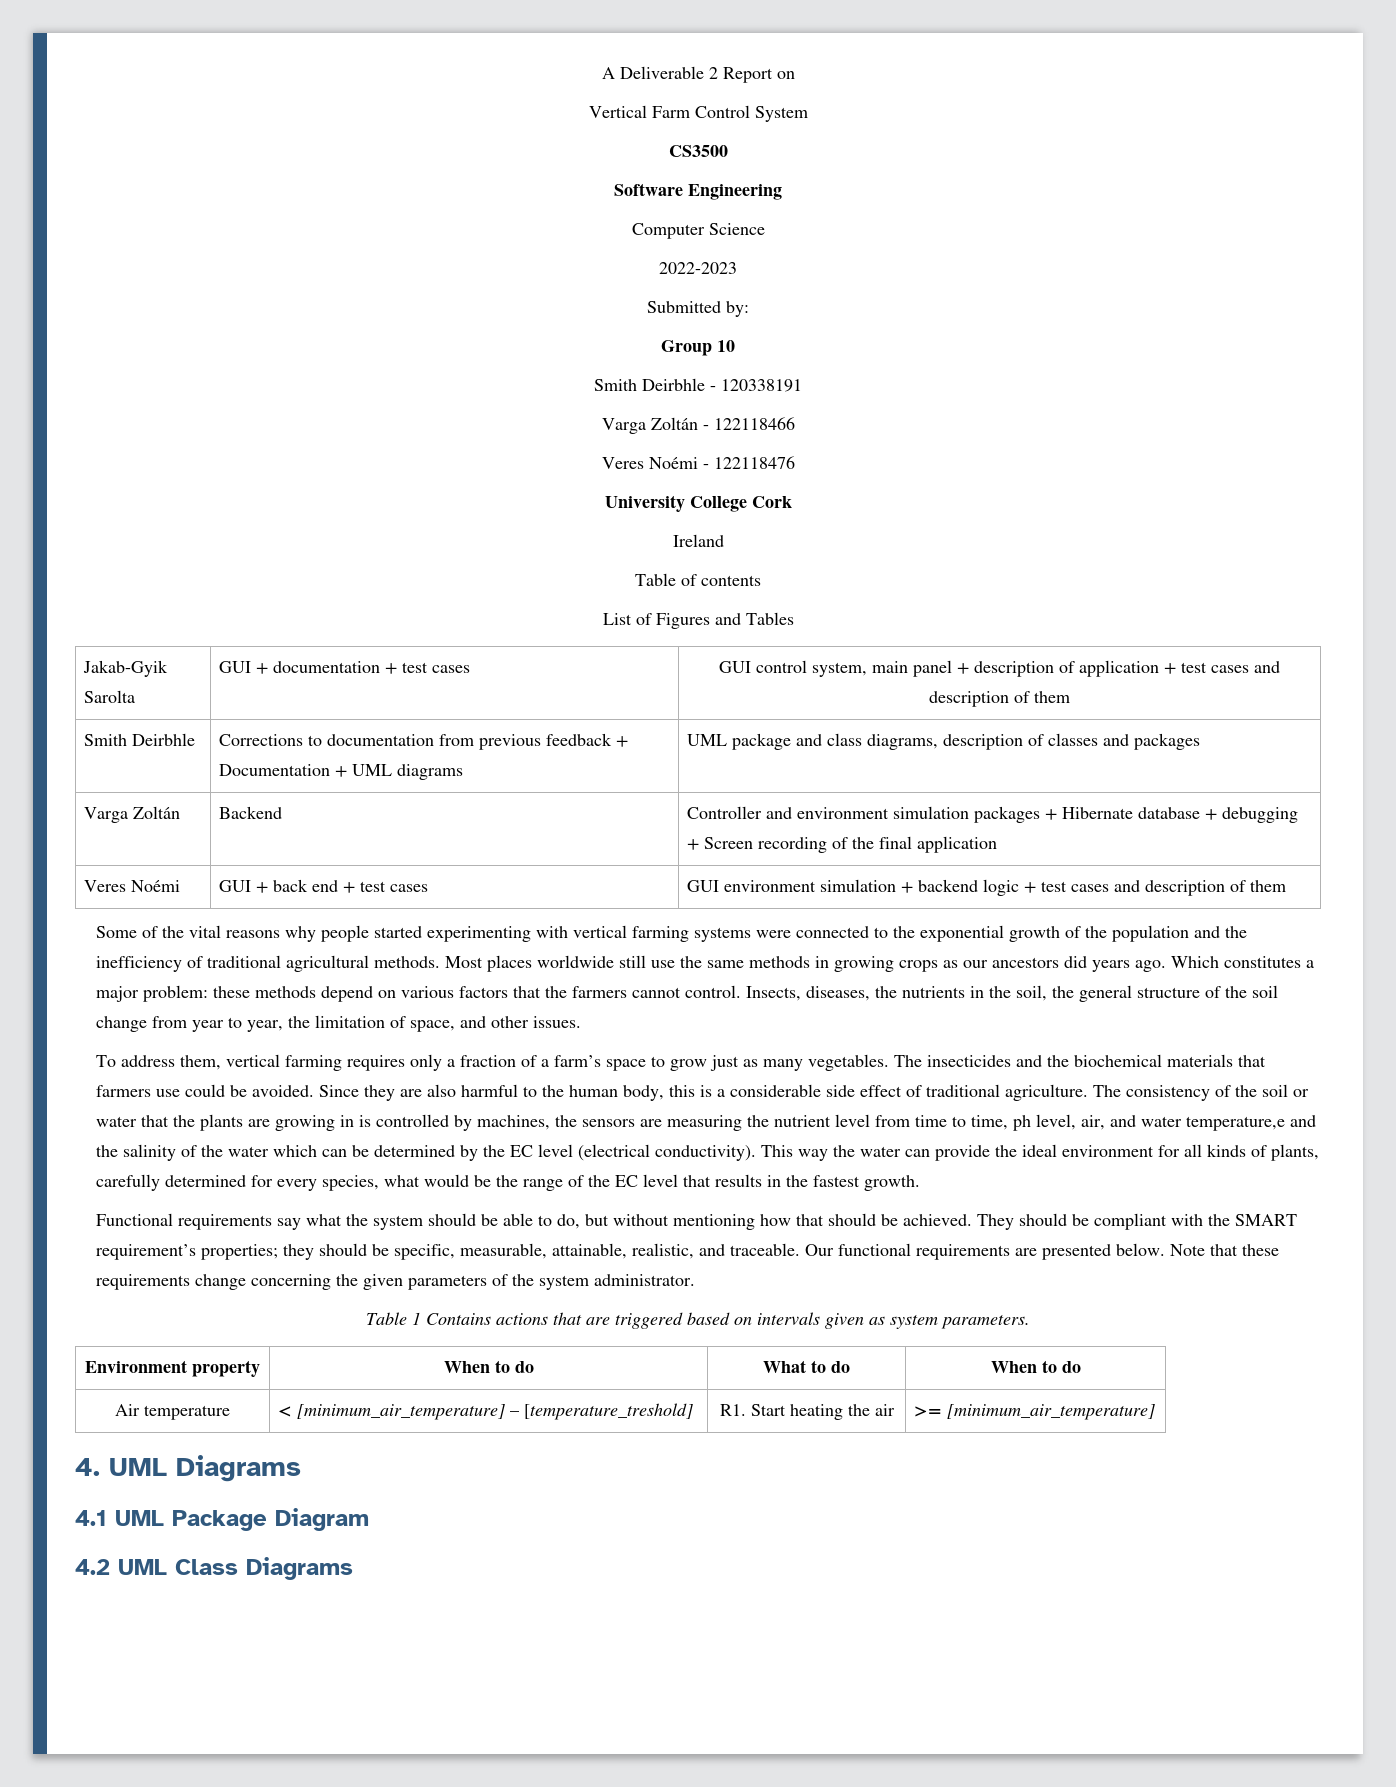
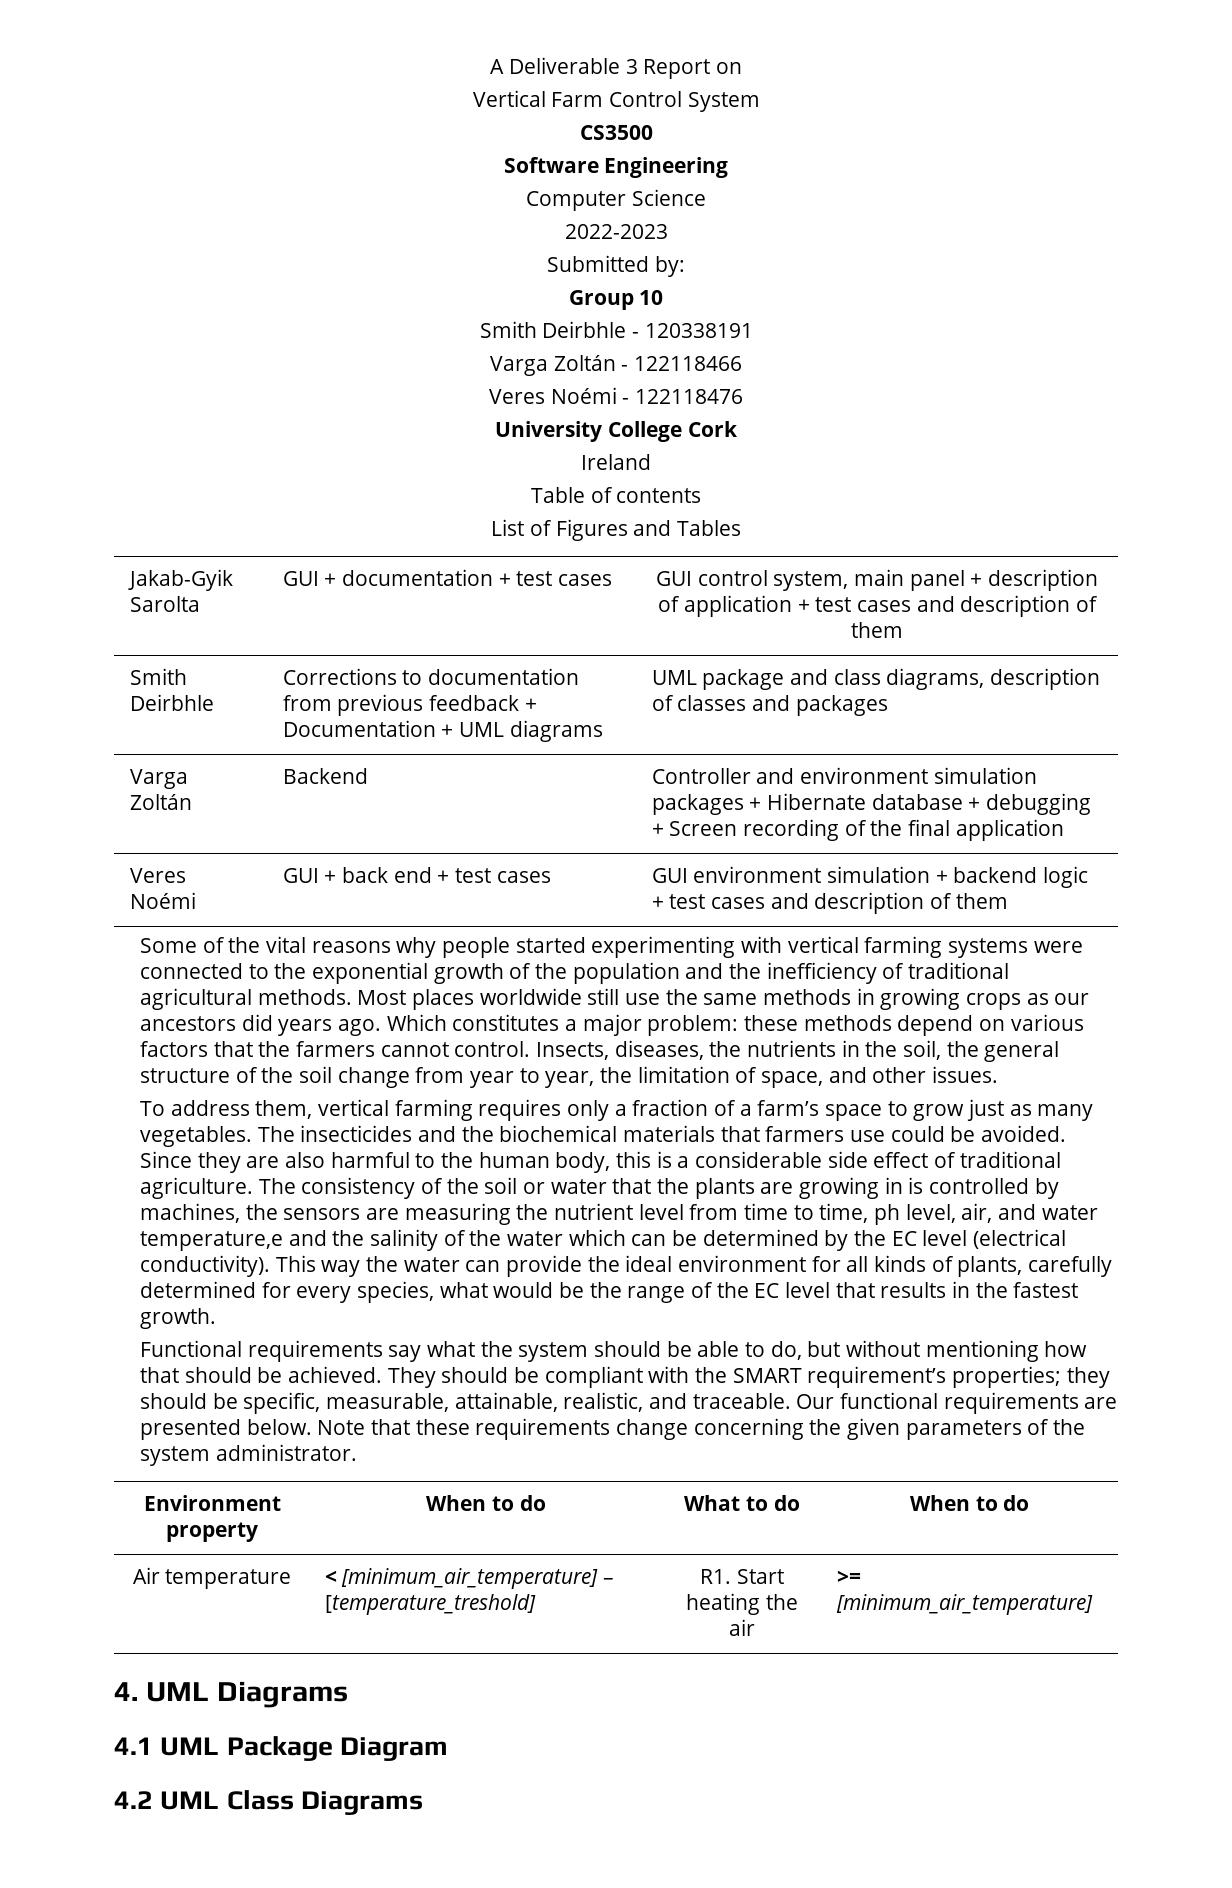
[708,67,718,79] 2 -> [625,59,638,74] 3
[366,1312,1030,1329] // Table 1 Contains actions that are triggered based on intervals given as system parameters. -> (357, 1452) none

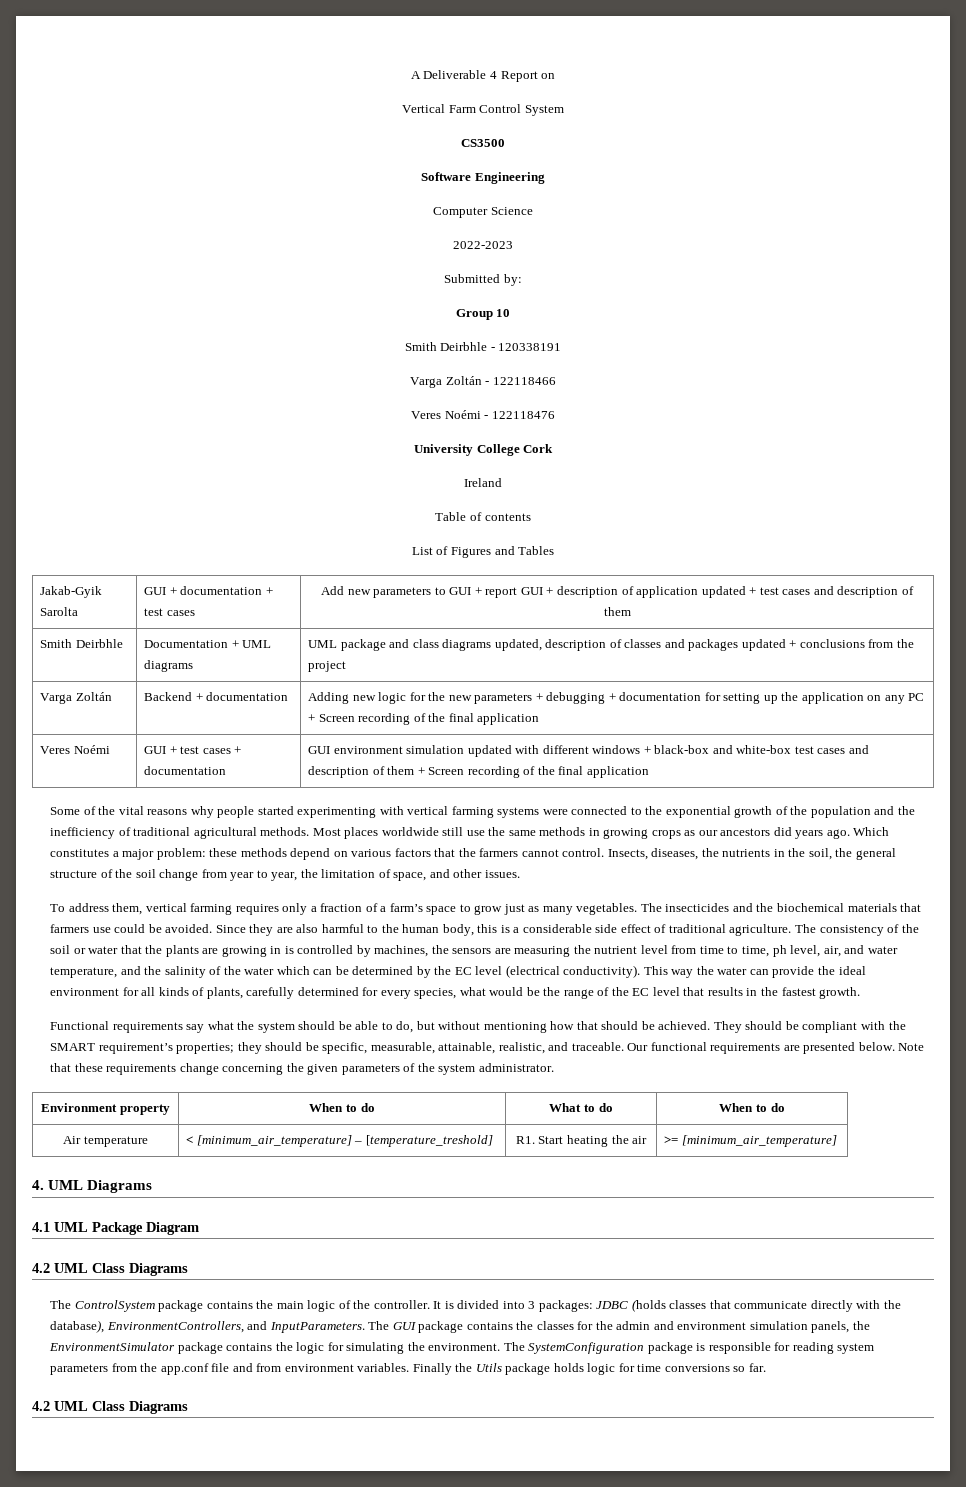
[625,59,638,74] 3 -> [490,71,497,79] 4
[655,569,965,591] GUI control system, main panel -> [321,586,543,598] Add new parameters to GUI + report GUI
(792, 606) none -> [701,586,746,598] updated
[282,668,580,685] [282,694,537,716] Corrections to documentation from previous feedback + -> (123, 643) none
[886,668,985,690] diagrams, -> [442,639,542,651] diagrams updated,
[129,769,188,789] [129,794,192,810] [282,768,368,784] [651,767,1037,784] [651,793,1092,815] // Varga Zoltán | Backend | Controller and environment simulation packages + Hibernate database + debugging -> [741,639,914,651] [308,661,347,672] [40,692,112,704] [144,692,289,701] [308,692,925,704] updated + conclusions from the project // Varga Zoltán | Backend + documentation | Adding new logic for the new parameters + debugging + documentation for setting up the application on any PC
[342,867,551,883] back end + test cases -> [180,746,242,754] [144,766,227,775] test cases + documentation
[935,866,1089,888] [651,892,1008,914] + backend logic + test cases and description of them -> [467,745,869,757] [308,766,649,778] updated with different windows + black-box and white-box test cases and description of them + Screen recording of the final application
[140,1231,284,1251] temperature,e -> [50,967,118,978] temperature,
(423, 1803) none -> [50,1299,901,1312] [50,1320,870,1333] [49,1342,875,1354] [50,1363,766,1375] [32,1401,188,1414] // The ControlSystem package contains the main logic of the controller. It is divided into 3 packages: JDBC (holds classes that communicate directly with the database), EnvironmentControllers, and InputParameters. The GUI package contains the classes for the admin and environment simulation panels, the EnvironmentSimulator package contains the logic for simulating the environment. The SystemConfiguration package is responsible for reading system parameters from the app.conf file and from environment variables. Finally the Utils package holds logic for time conversions so far. // 4.2 UML Class Diagrams

